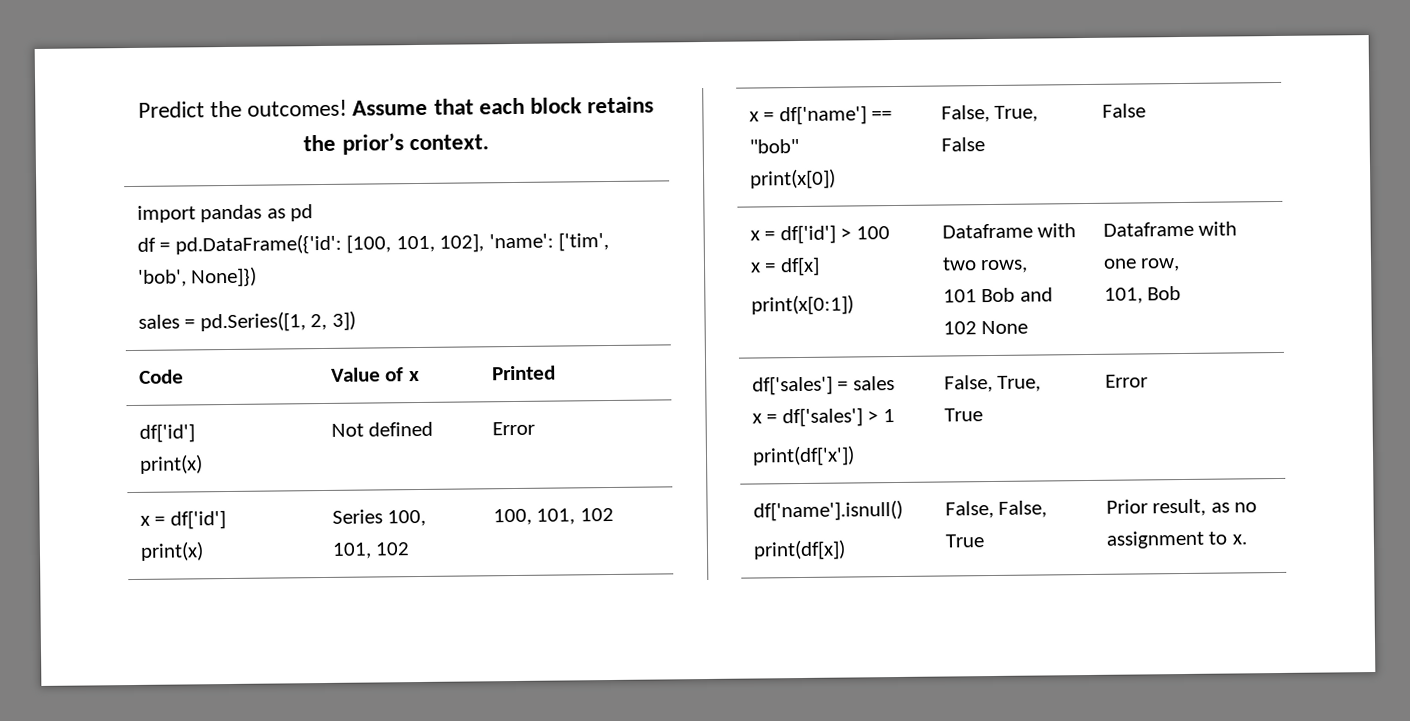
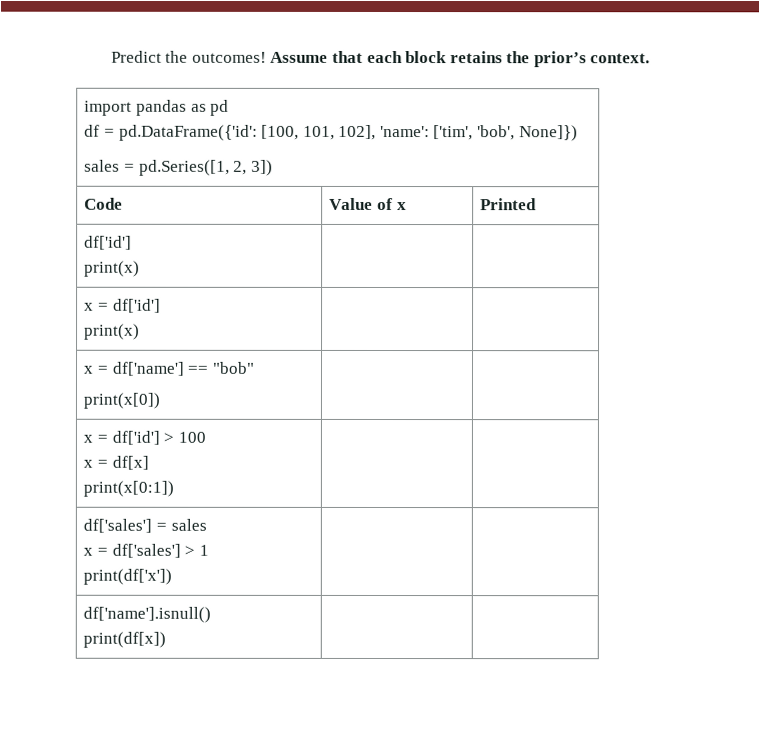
[330,421,434,437] [491,421,535,436] Not defined | Error -> (141, 268) |
[331,509,427,527] [331,542,411,559] [492,507,614,526] Series 100, 101, 102 | 100, 101, 102 -> (141, 331) |
[940,105,1039,123] [940,137,985,152] [1101,103,1146,118] False, True, False | False -> (161, 400) |
[941,223,1077,239] [941,257,1029,274] [942,287,1053,303] [942,320,1029,335] [1102,221,1238,237] [1102,258,1181,272] [1103,286,1182,304] Dataframe with two rows, // 101 Bob and 102 None | Dataframe with one row, // 101, Bob -> (175, 488) |
[943,374,1042,393] [943,408,983,422] [1104,374,1148,388] [752,499,903,522] [752,539,846,561] [944,500,1048,519] [944,534,984,548] [1105,498,1258,517] [1105,530,1247,549] False, True, True | Error // df['name'].isnull() // print(df[x]) | False, False, True | Prior result, as no assignment to x. -> [83,606,212,623] [83,631,167,648] | // df['name'].isnull() // print(df[x]) | |

